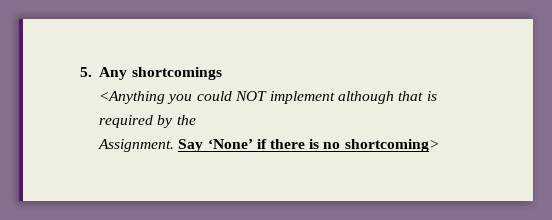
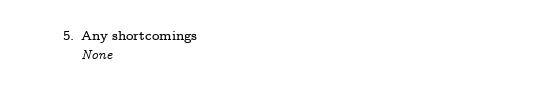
[99,91,437,104] [99,115,196,128] [98,139,439,152] // <Anything you could NOT implement although that is required by the // Assignment. Say ‘None’ if there is no shortcoming> -> [80,49,113,59] // None

